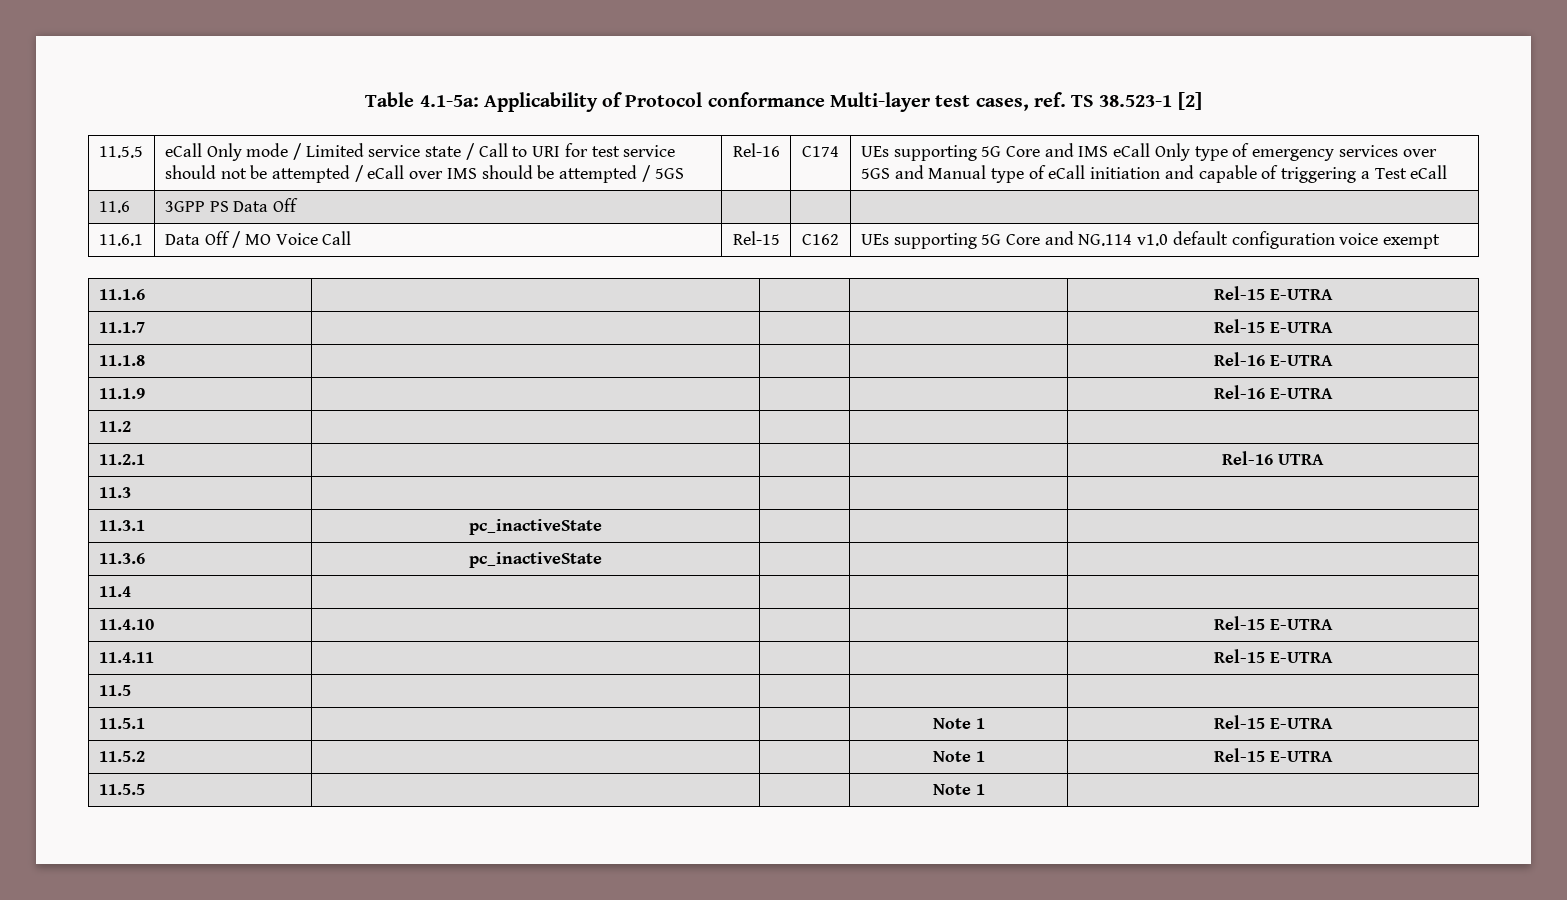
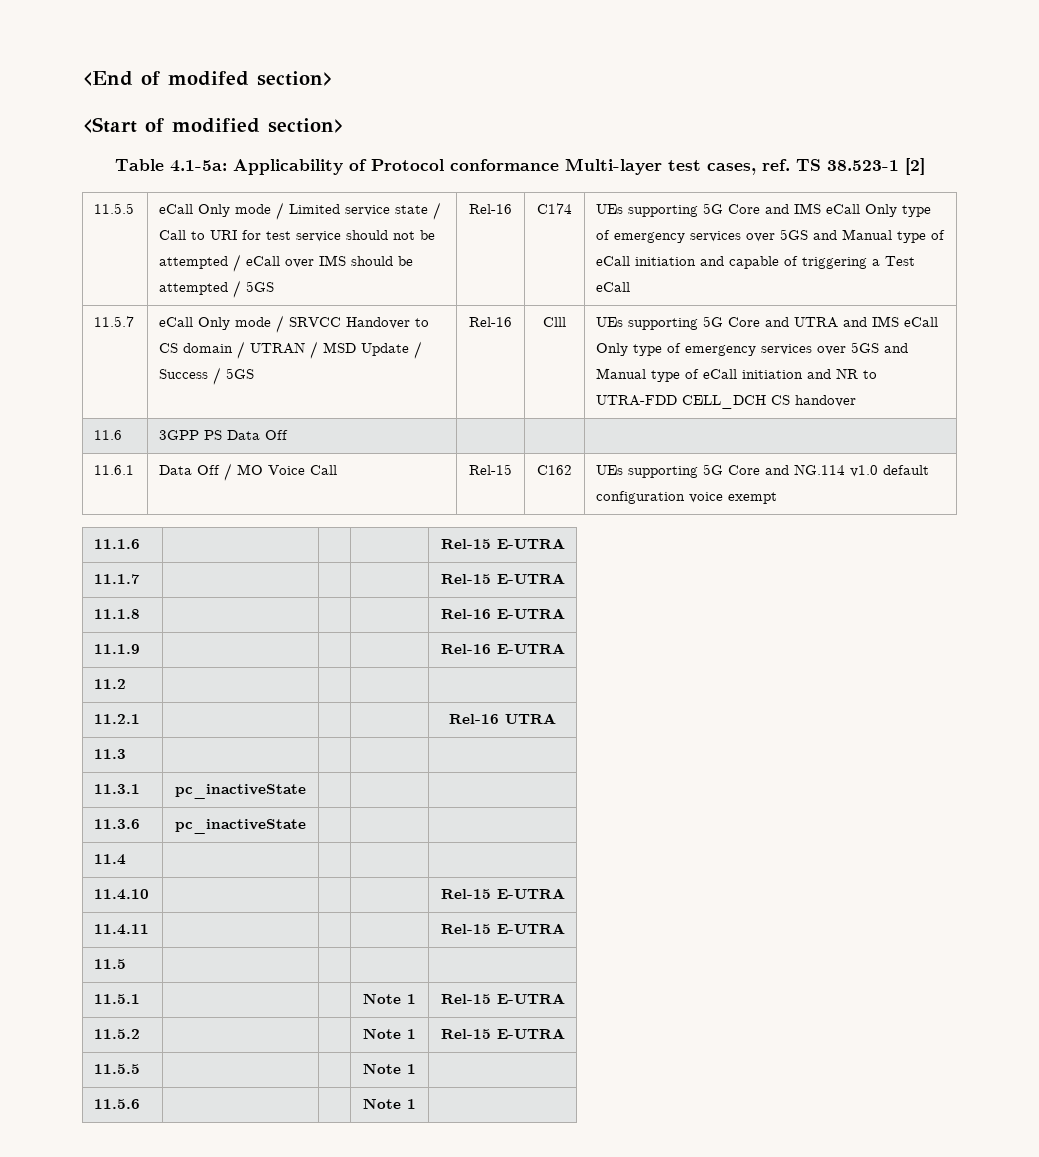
(365, 99) none -> [82,71,333,86] [82,117,344,133] <End of modifed section> // <Start of modified section> //
(1448, 172) none -> [94,316,135,327] [159,315,430,333] [159,341,423,359] [159,367,255,385] [469,317,512,327] [543,317,566,327] [596,316,939,330] [596,342,909,356] [596,368,878,382] [596,395,857,409] // 11.5.7 | eCall Only mode / SRVCC Handover to CS domain / UTRAN / MSD Update / Success / 5GS | Rel-16 | Clll | UEs supporting 5G Core and UTRA and IMS eCall Only type of emergency services over 5GS and Manual type of eCall initiation and NR to UTRA-FDD CELL_DCH CS handover
(985, 789) none -> [94,1099,141,1109] [363,1098,416,1109] // 11.5.6 | | | Note 1 |

